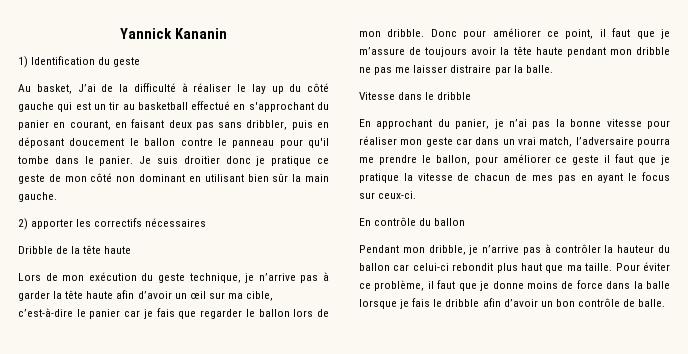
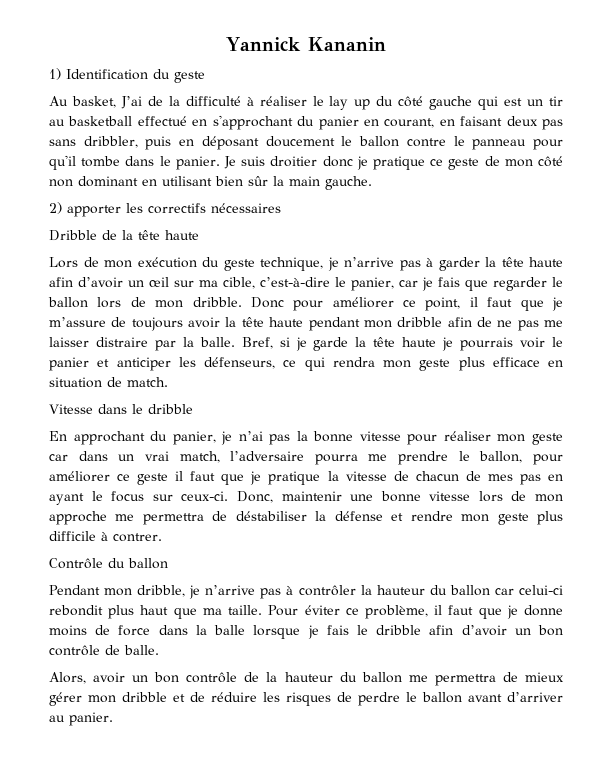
[89,309,121,319] panier -> [351,277,394,291] panier,
(670, 51) none -> [447,317,492,327] afin de
(553, 69) none -> [241,337,563,351] [49,357,563,371] [49,377,168,388] Bref, si je garde la tête haute je pourrais voir le panier et anticiper les défenseurs, ce qui rendra mon geste plus efficace en situation de match.
[359,217,417,226] // En contrôle -> [236,491,563,503] [49,511,563,525] [49,531,162,542] [49,558,103,569] Donc, maintenir une bonne vitesse lors de mon approche me permettra de déstabiliser la défense et rendre mon geste plus difficile à contrer. // Contrôle
(666, 303) none -> [49,672,564,686] [49,692,563,706] [49,712,113,726] // Alors, avoir un bon contrôle de la hauteur du ballon me permettra de mieux gérer mon dribble et de réduire les risques de perdre le ballon avant d’arriver au panier.

